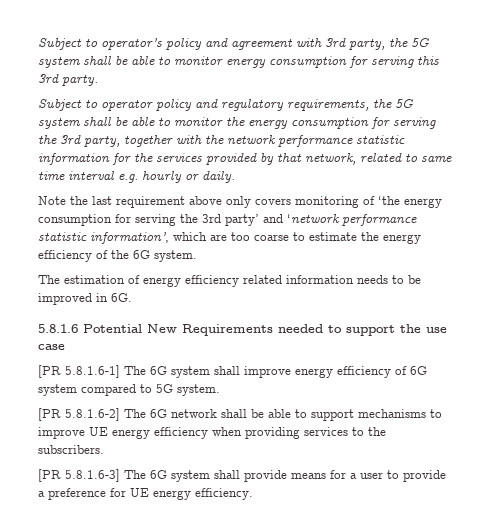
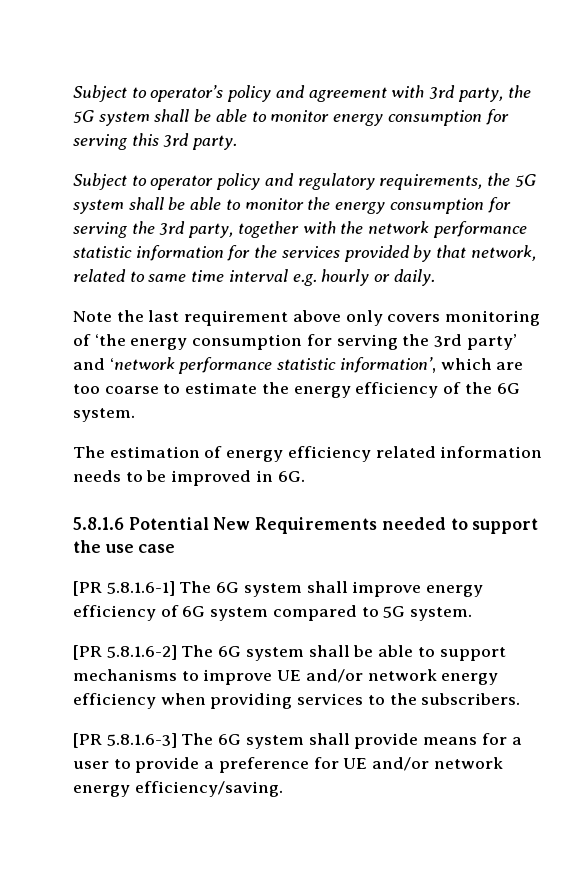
[171,409,217,418] network -> [245,647,304,661] system
(108, 431) none -> [305,669,437,683] and/or network
[153,488,253,500] energy efficiency. -> [372,757,503,771] [73,781,283,797] and/or network energy efficiency/saving.

